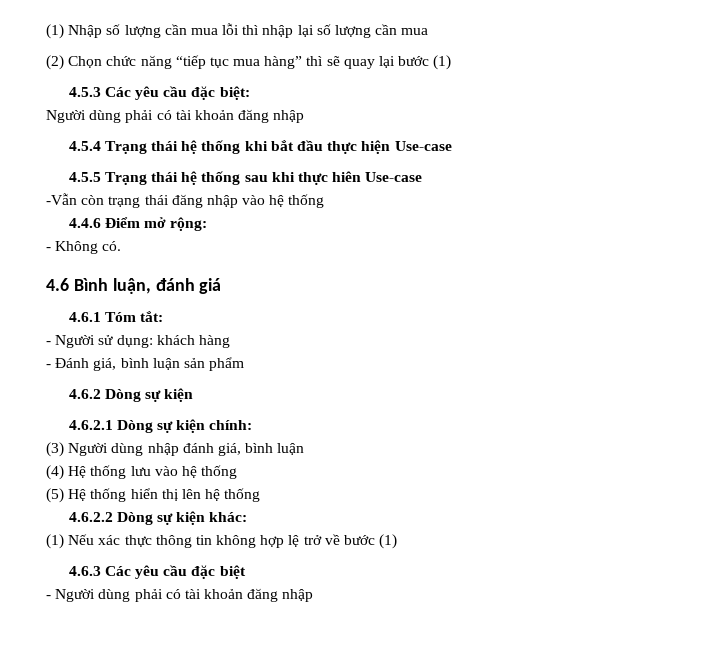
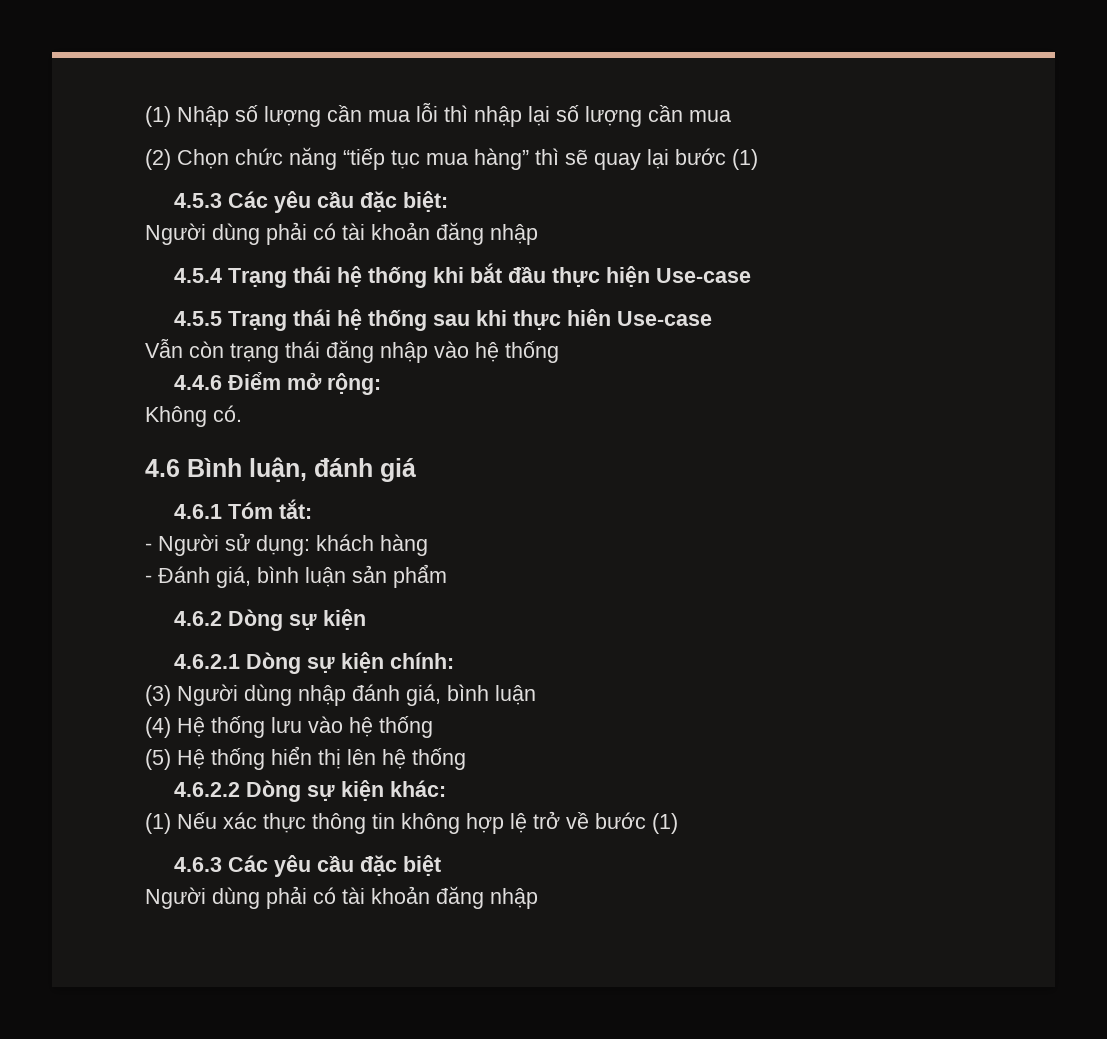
[46,193,77,205] -Vẫn -> [145,339,183,358] Vẫn
[46,247,51,251] - -> (382, 384) none
[46,595,51,599] - -> (442, 865) none

